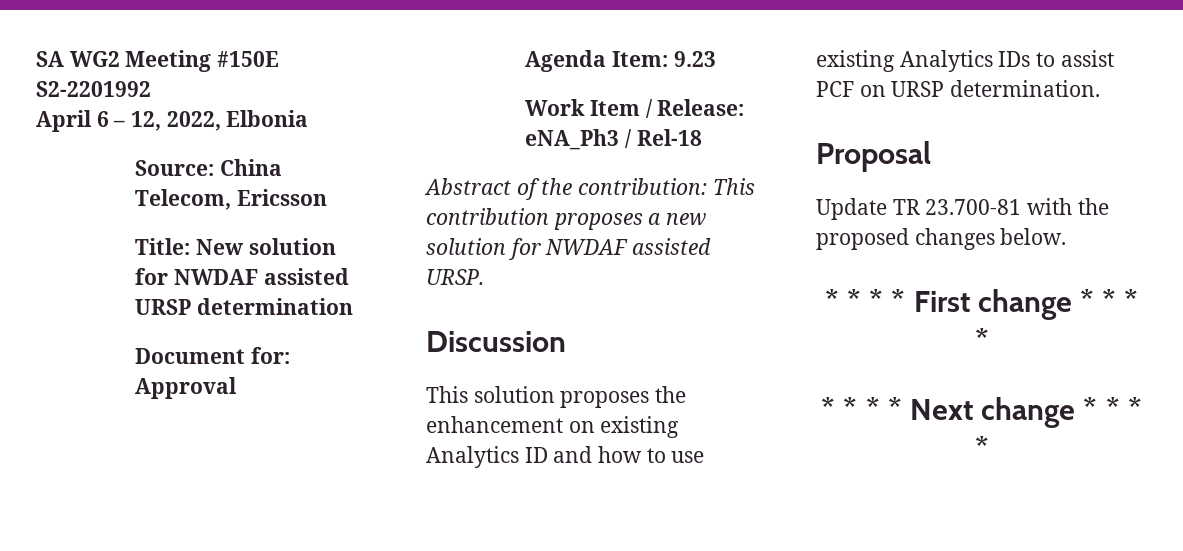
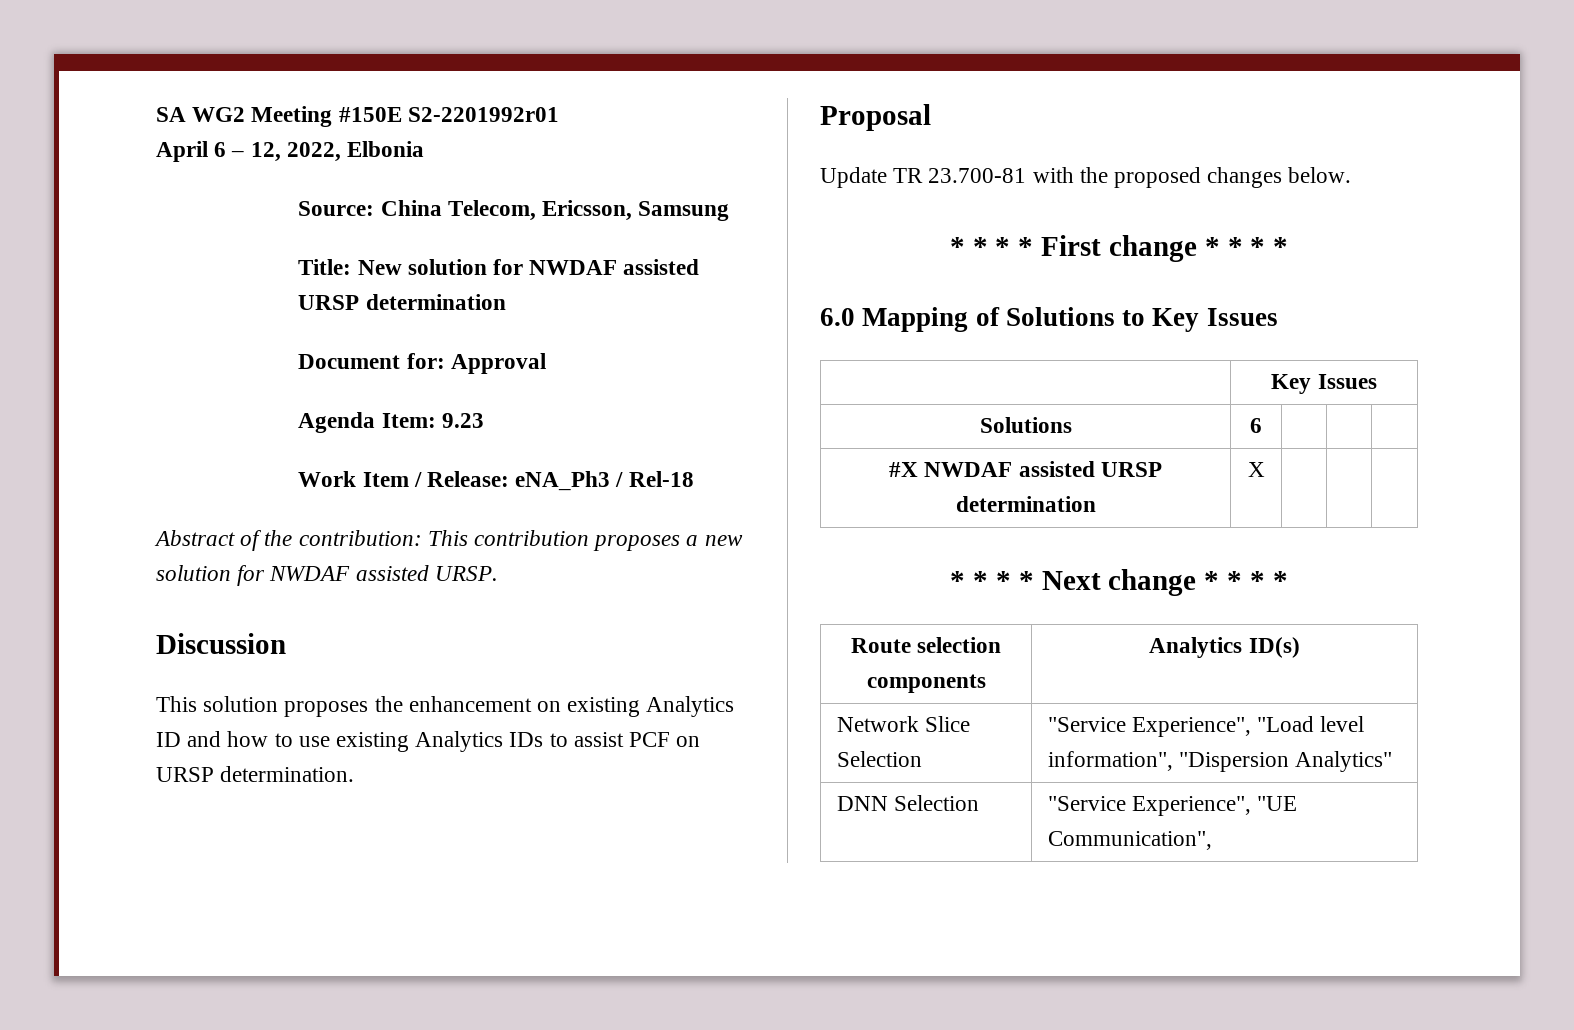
[36,81,151,97] S2-2201992 -> [407,107,559,122] S2-2201992r01
[236,189,327,206] Ericsson -> [542,200,730,221] Ericsson, Samsung
(989, 339) none -> [820,307,1278,332] [1271,374,1377,394] [979,417,1072,433] [1250,418,1262,433] [889,461,1162,477] [955,496,1096,512] [1247,462,1265,477] // 6.0 Mapping of Solutions to Key Issues // | Key Issues // Solutions | 6 | | | // #X NWDAF assisted URSP determination | X | | |
(989, 447) none -> [850,637,1002,653] [866,674,986,693] [1149,637,1300,658] [836,716,970,732] [836,751,922,767] [1047,716,1365,737] [1047,751,1393,772] [836,795,979,811] [1047,796,1298,816] [1047,831,1212,850] // Route selection components | Analytics ID(s) // Network Slice Selection | "Service Experience", "Load level information", "Dispersion Analytics" // DNN Selection | "Service Experience", "UE Communication",

